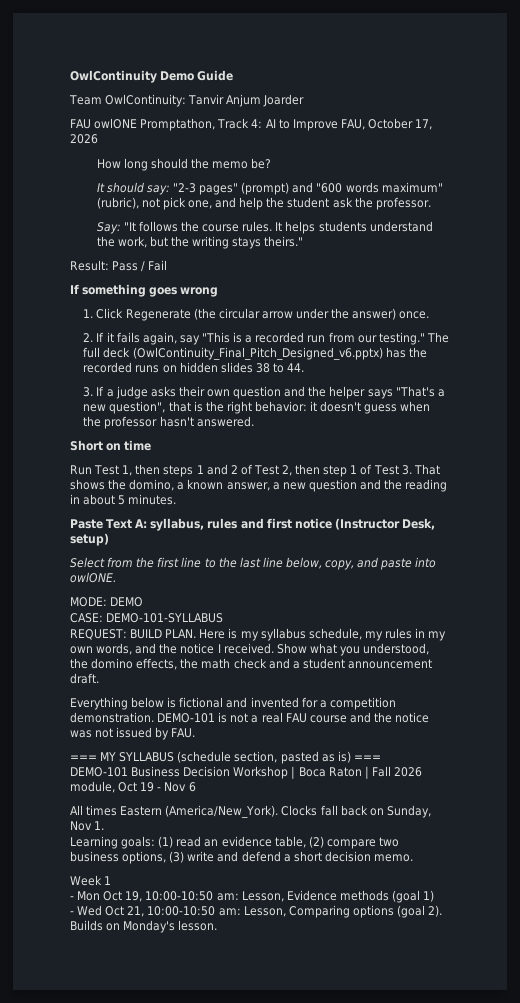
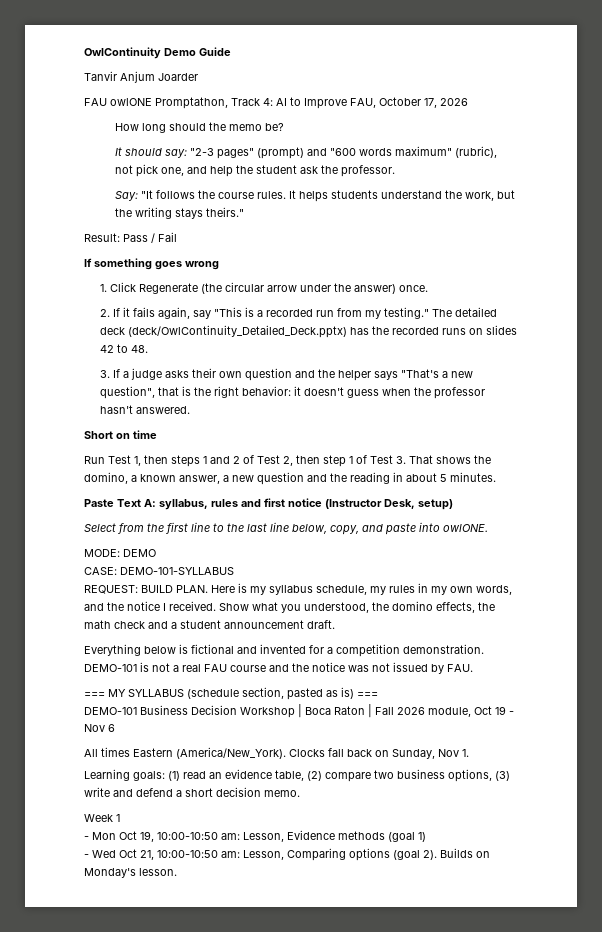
[69,94,187,107] Team OwlContinuity: -> (231, 51) none
[357,335,377,343] our -> [364,310,381,319] my
[83,347,383,360] full deck (OwlContinuity_Final_Pitch_Designed_v6.pptx) -> [454,307,497,317] [99,325,347,338] detailed deck (deck/OwlContinuity_Detailed_Deck.pptx)
[179,362,305,373] hidden slides 38 to 44. -> [485,325,517,335] [99,344,148,353] slides 42 to 48.

